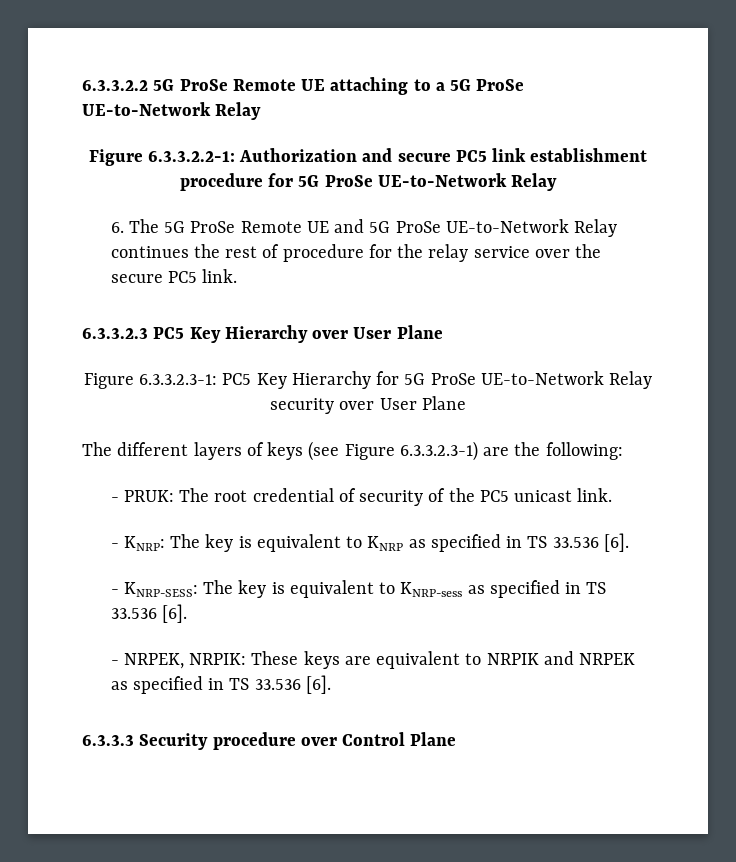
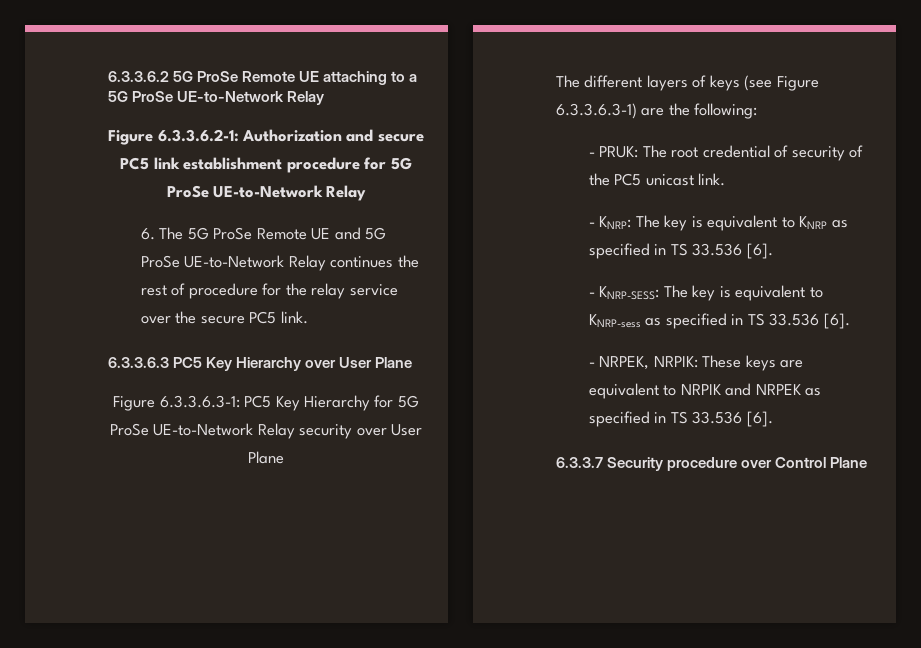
[82,80,148,91] 6.3.3.2.2 -> [108,71,169,82] 6.3.3.6.2
[147,151,235,162] 6.3.3.2.2-1: -> [157,129,239,142] 6.3.3.6.2-1:
[82,328,148,339] 6.3.3.2.3 -> [108,357,169,368] 6.3.3.6.3
[139,374,218,385] 6.3.3.2.3-1: -> [159,395,240,408] 6.3.3.6.3-1:
[399,441,478,461] 6.3.3.2.3-1) -> [556,103,637,119] 6.3.3.6.3-1)
[82,735,134,746] 6.3.3.3 -> [556,457,603,468] 6.3.3.7

